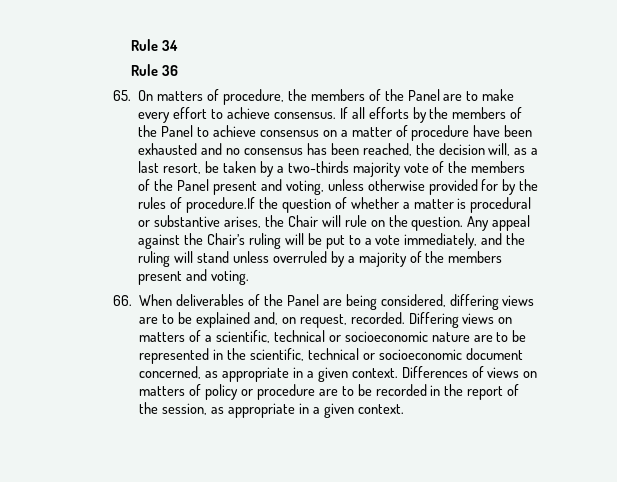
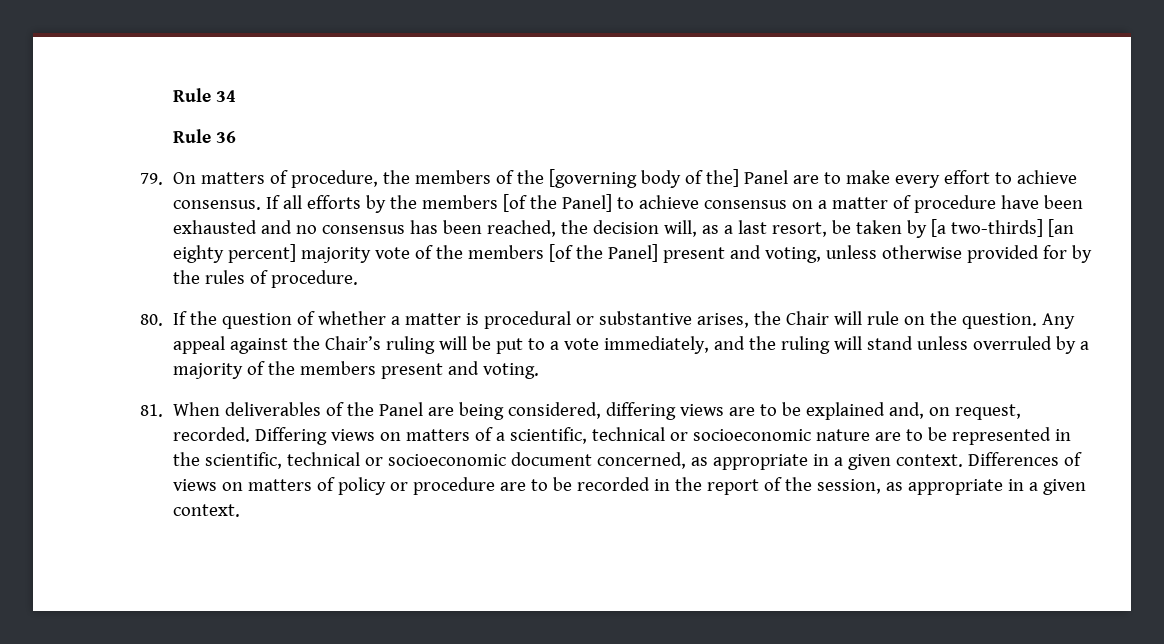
[112,90,131,101] 65. -> [139,173,163,185] 79.
(404, 95) none -> [549,169,740,188] [governing body of the]
[510,107,523,119] [138,125,194,137] of the Panel -> [503,194,613,212] [of the Panel]
[276,161,349,173] a two-thirds -> [931,219,1075,237] [173,244,297,263] [a two-thirds] [an eighty percent]
[138,179,210,191] of the Panel -> [549,244,659,262] [of the Panel]
[186,197,256,213] procedure.If -> [271,270,359,288] [139,311,188,326] procedure. // 80. If
[112,295,132,306] 66. -> [139,404,163,417] 81.

